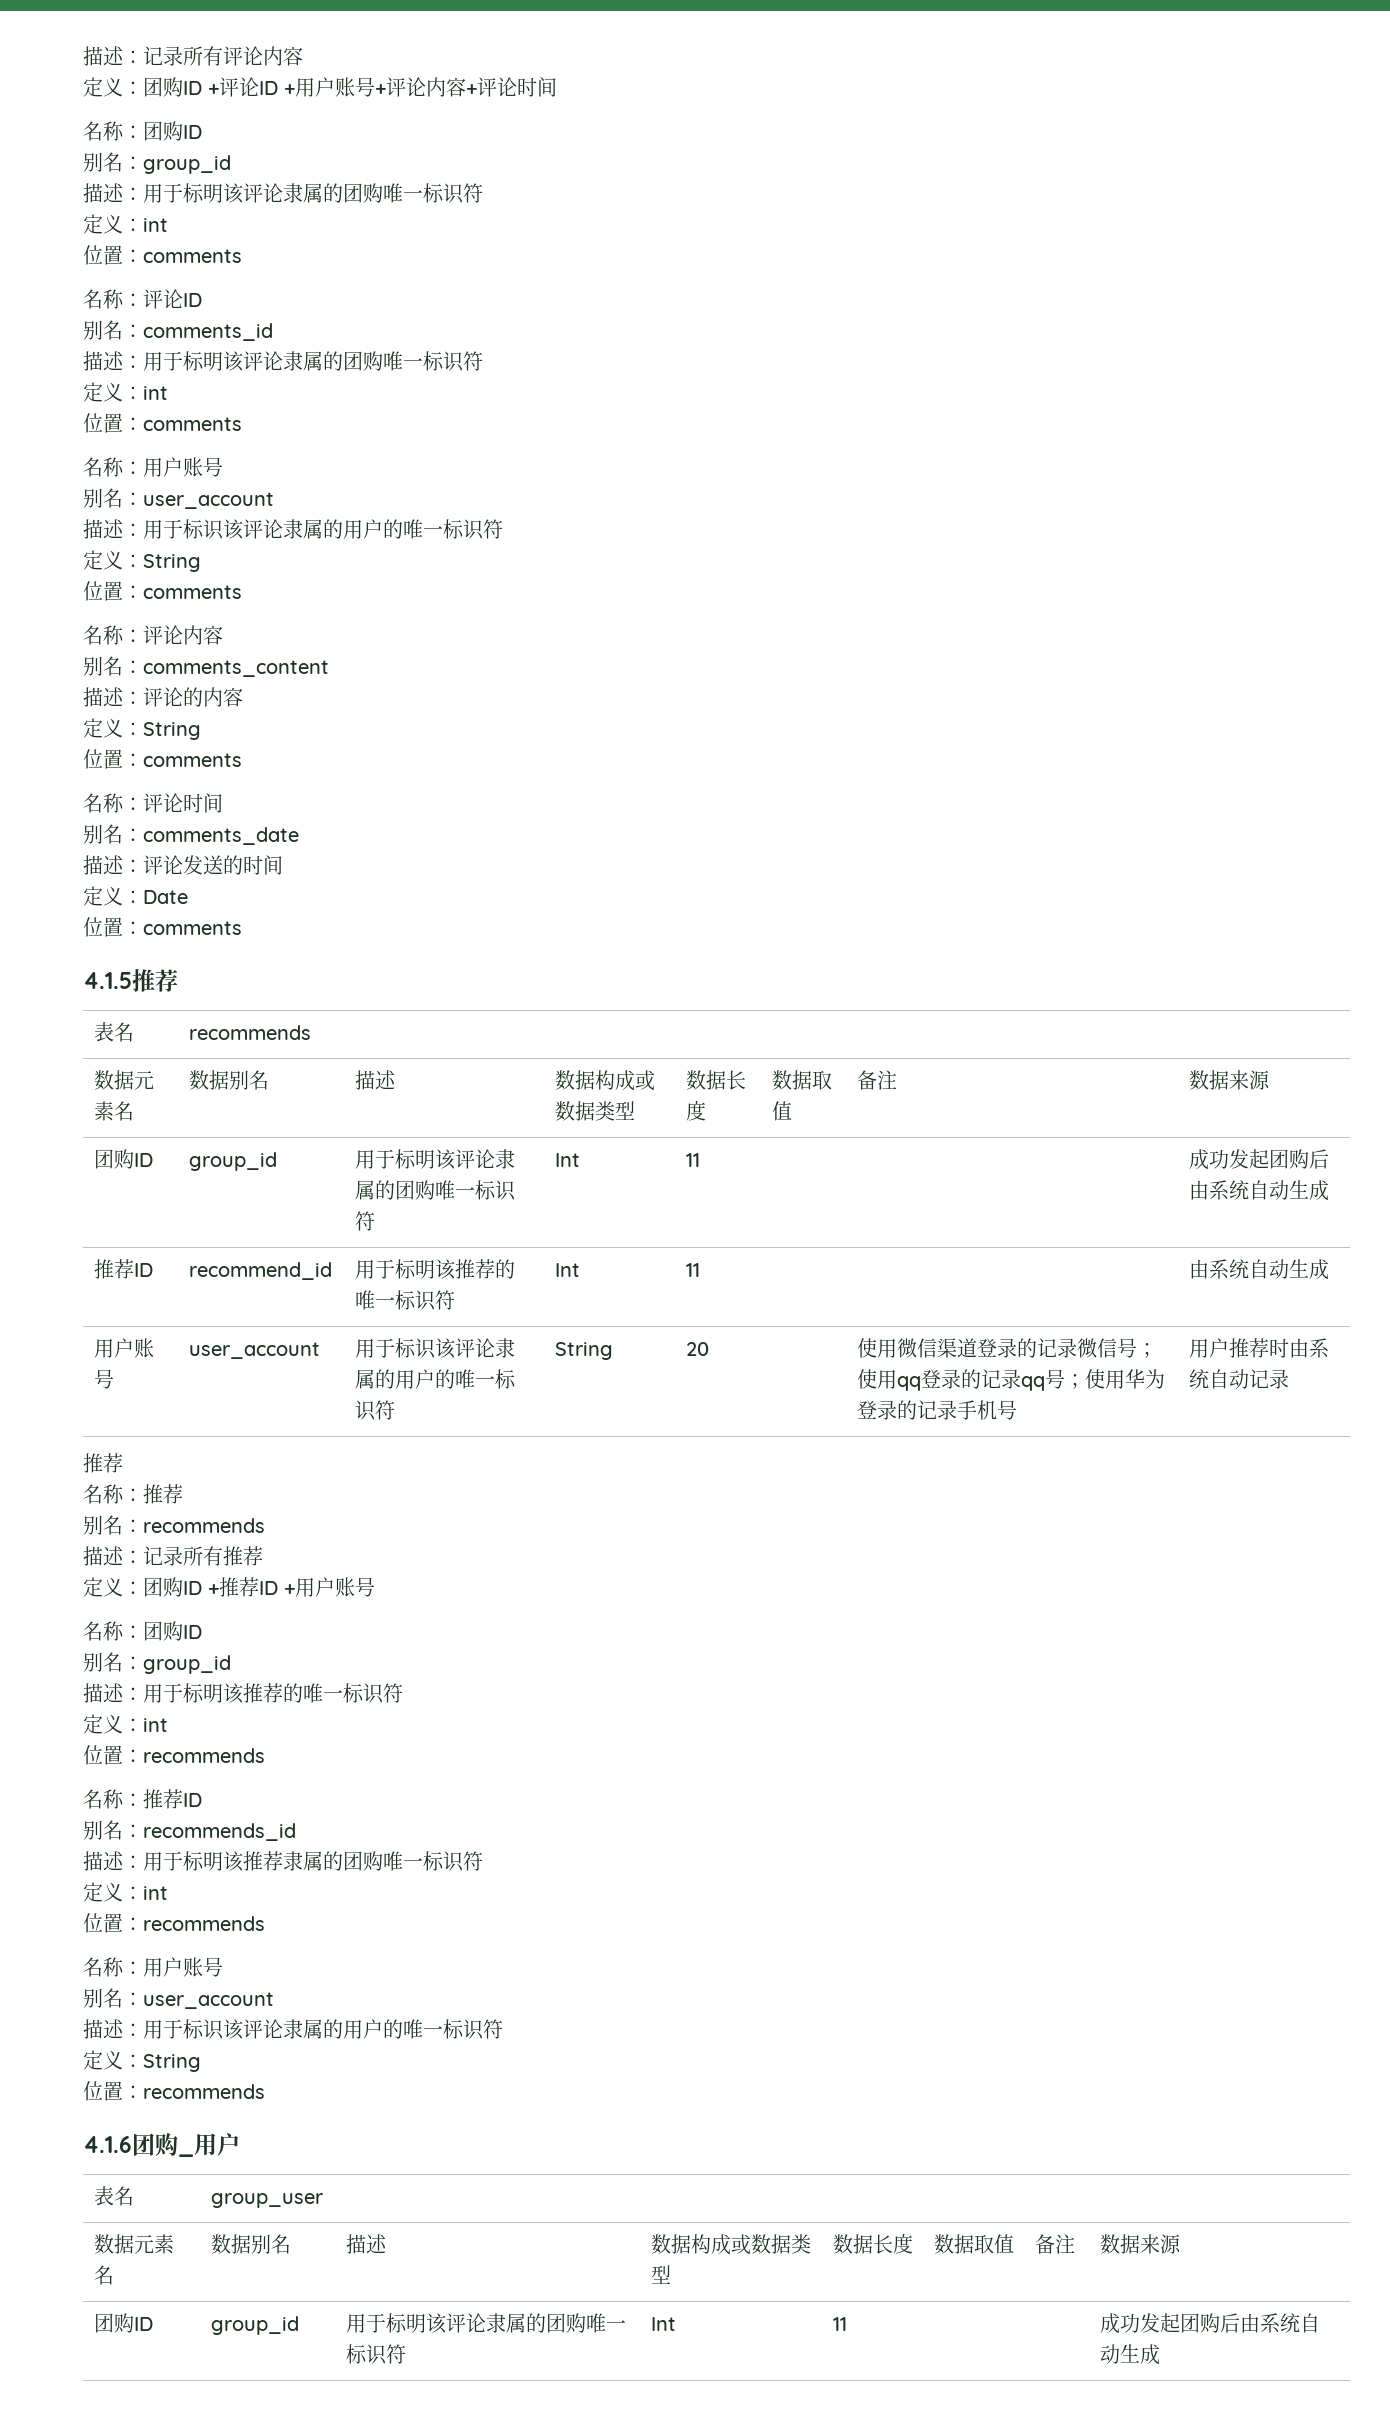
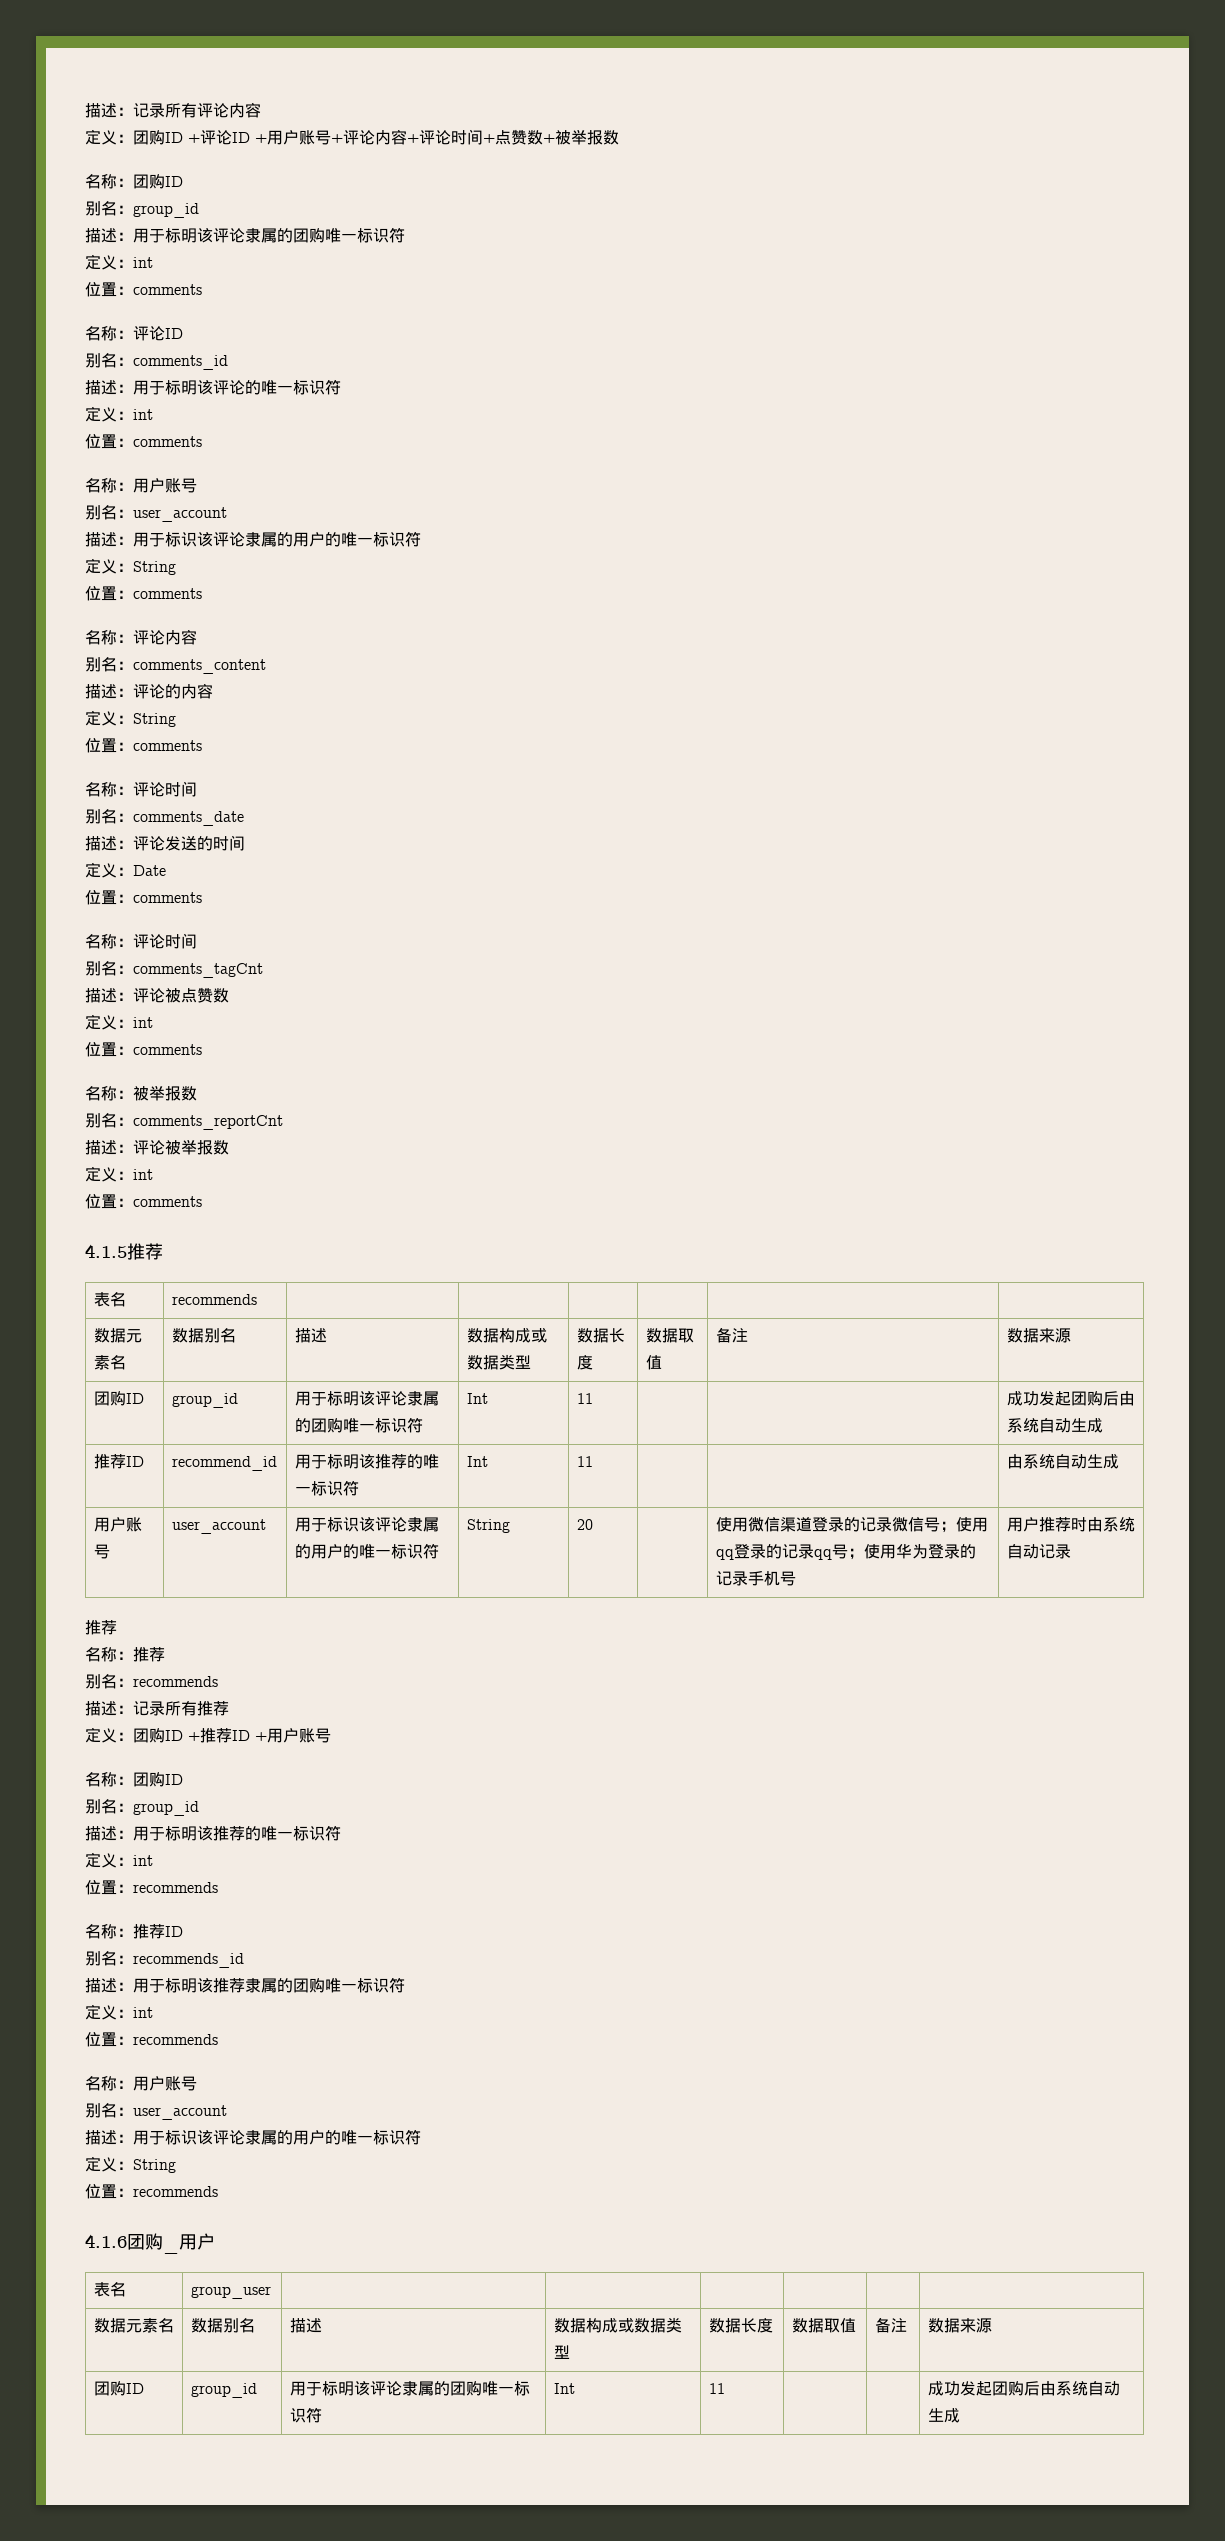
(557, 87) none -> [483,129,619,145] +点赞数+被举报数
[283,351,383,371] 隶属的团购 -> [245,380,261,395] 的
(242, 928) none -> [85,933,197,949] [85,961,263,978] [85,987,229,1003] [85,1014,153,1030] [85,1042,202,1057] [85,1086,197,1101] [85,1113,283,1130] [85,1140,229,1155] [85,1166,153,1182] [85,1194,202,1209] // 名称：评论时间 // 别名：comments_tagCnt // 描述：评论被点赞数 // 定义：int // 位置：comments // 名称：被举报数 // 别名：comments_reportCnt // 描述：评论被举报数 // 定义：int // 位置：comments

